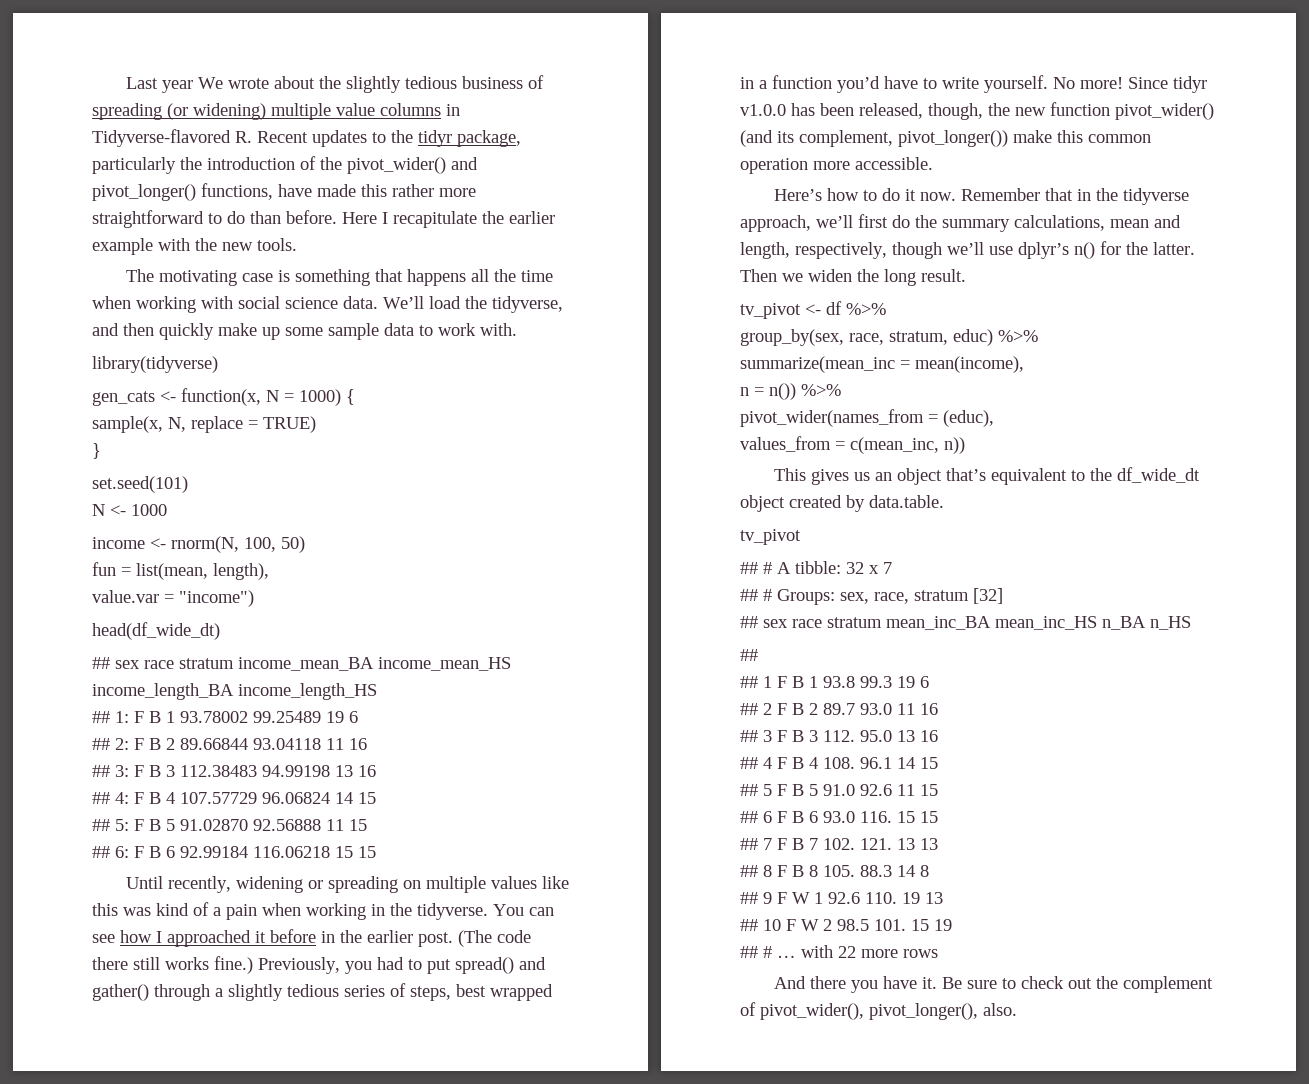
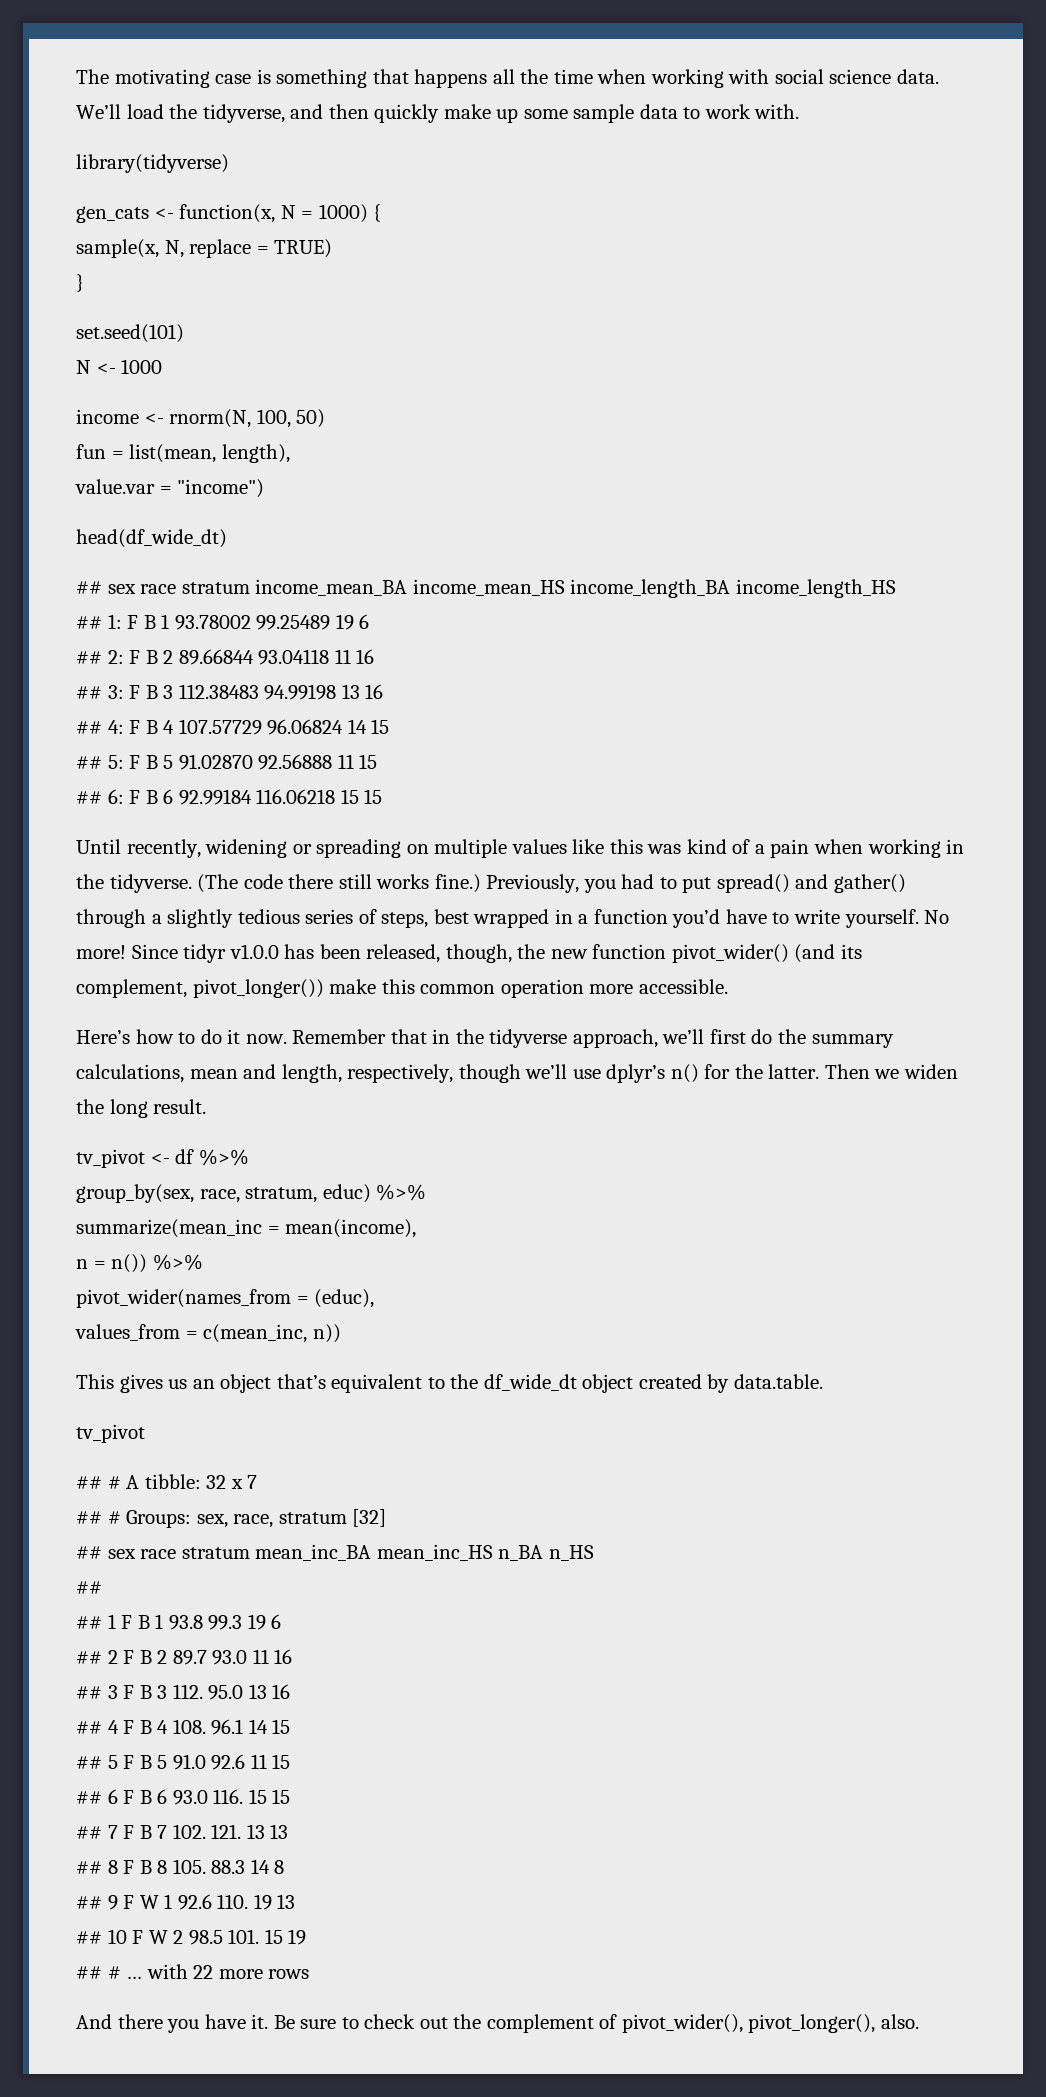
[125,75,544,93] [92,103,460,120] [92,129,521,147] [92,156,478,174] [92,183,476,201] [92,210,555,228] [92,238,297,255] Last year We wrote about the slightly tedious business of spreading (or widening) multiple value columns in Tidyverse-flavored R. Recent updates to the tidyr package, particularly the introduction of the pivot_wider() and pivot_longer() functions, have made this rather more straightforward to do than before. Here I recapitulate the earlier example with the new tools. // -> (76, 76) none
[493,904,554,916] [92,929,453,947] You can see how I approached it before in the earlier post. -> (192, 883) none

